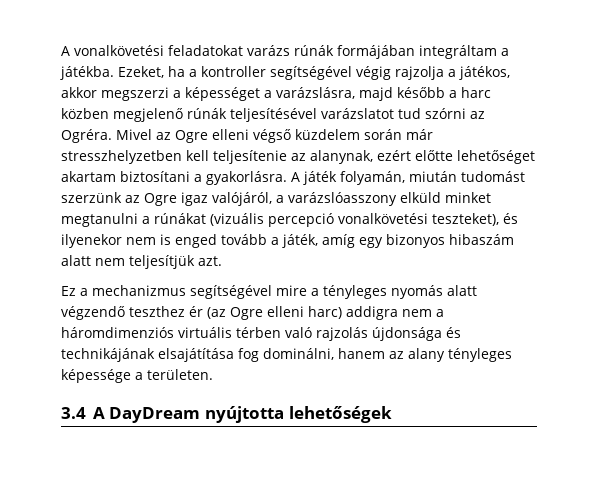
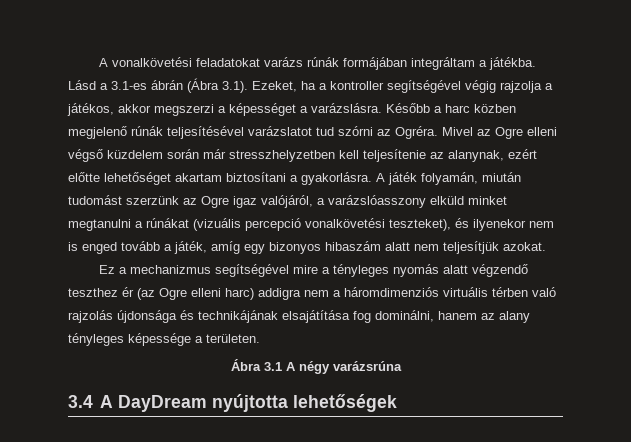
(114, 73) none -> [68,78,248,93] Lásd a 3.1-es ábrán (Ábra 3.1).
[276,87,445,101] varázslásra, majd később -> [311,103,430,113] varázslásra. Később
[198,256,222,266] azt. -> [503,242,546,251] azokat.
(213, 374) none -> [230,359,402,374] // Ábra 3.1 A négy varázsrúna

